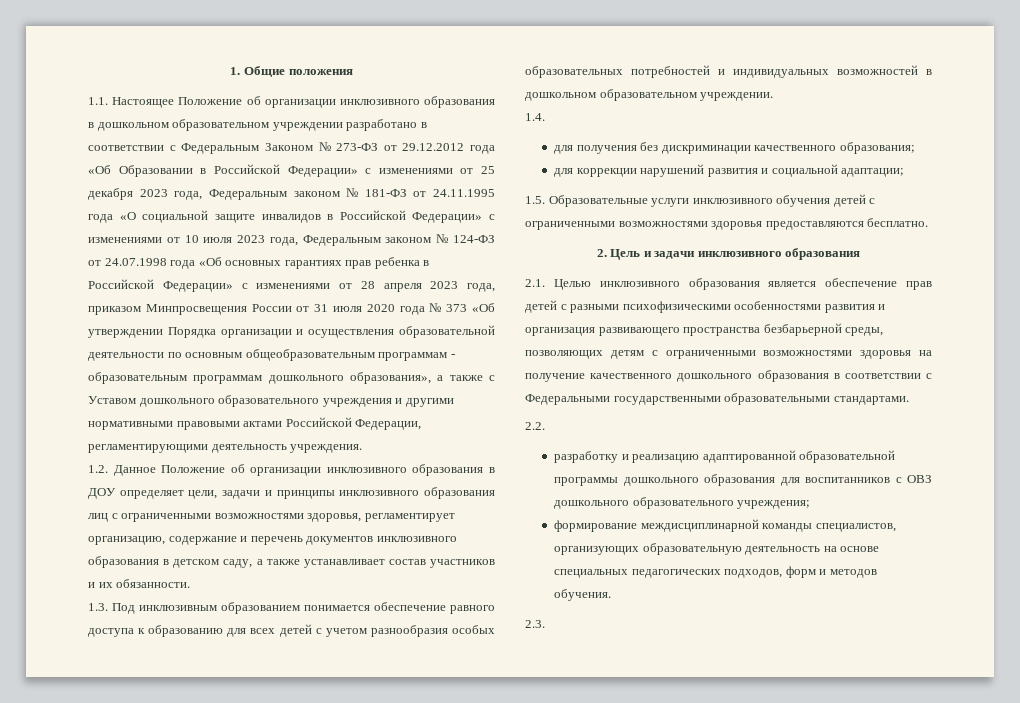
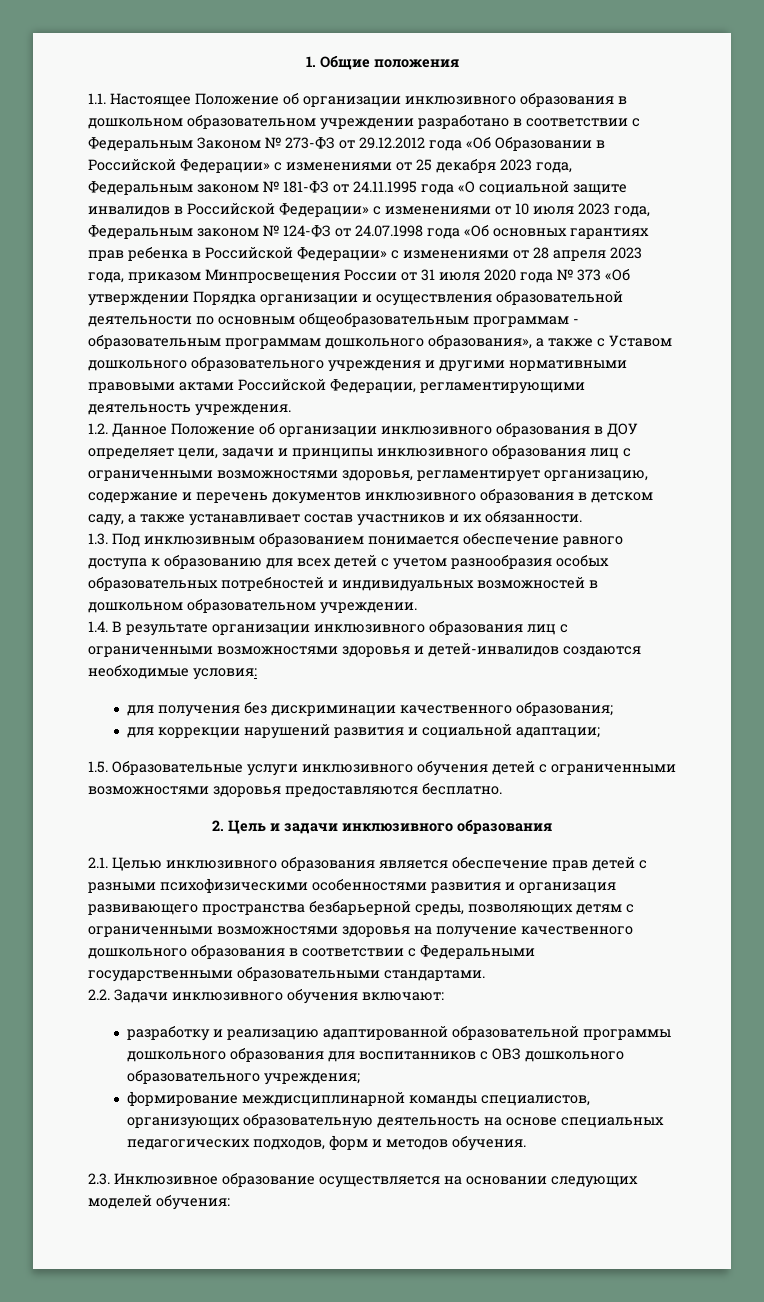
(545, 117) none -> [112,621,568,636] [88,643,641,657] [88,665,257,680] В результате организации инклюзивного образования лиц с ограниченными возможностями здоровья и детей-инвалидов создаются необходимые условия:
(545, 426) none -> [114,989,444,1004] Задачи инклюзивного обучения включают:
(545, 624) none -> [114,1173,638,1188] [88,1195,230,1210] Инклюзивное образование осуществляется на основании следующих моделей обучения:

